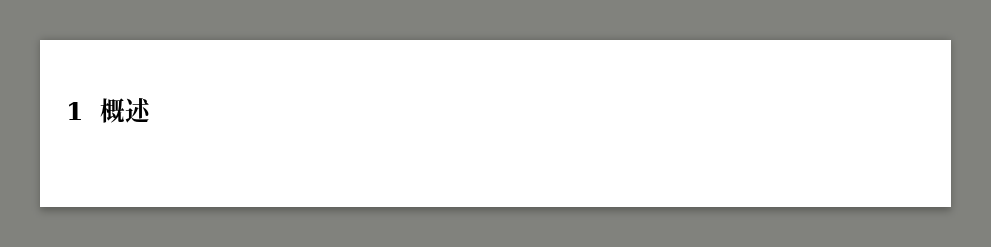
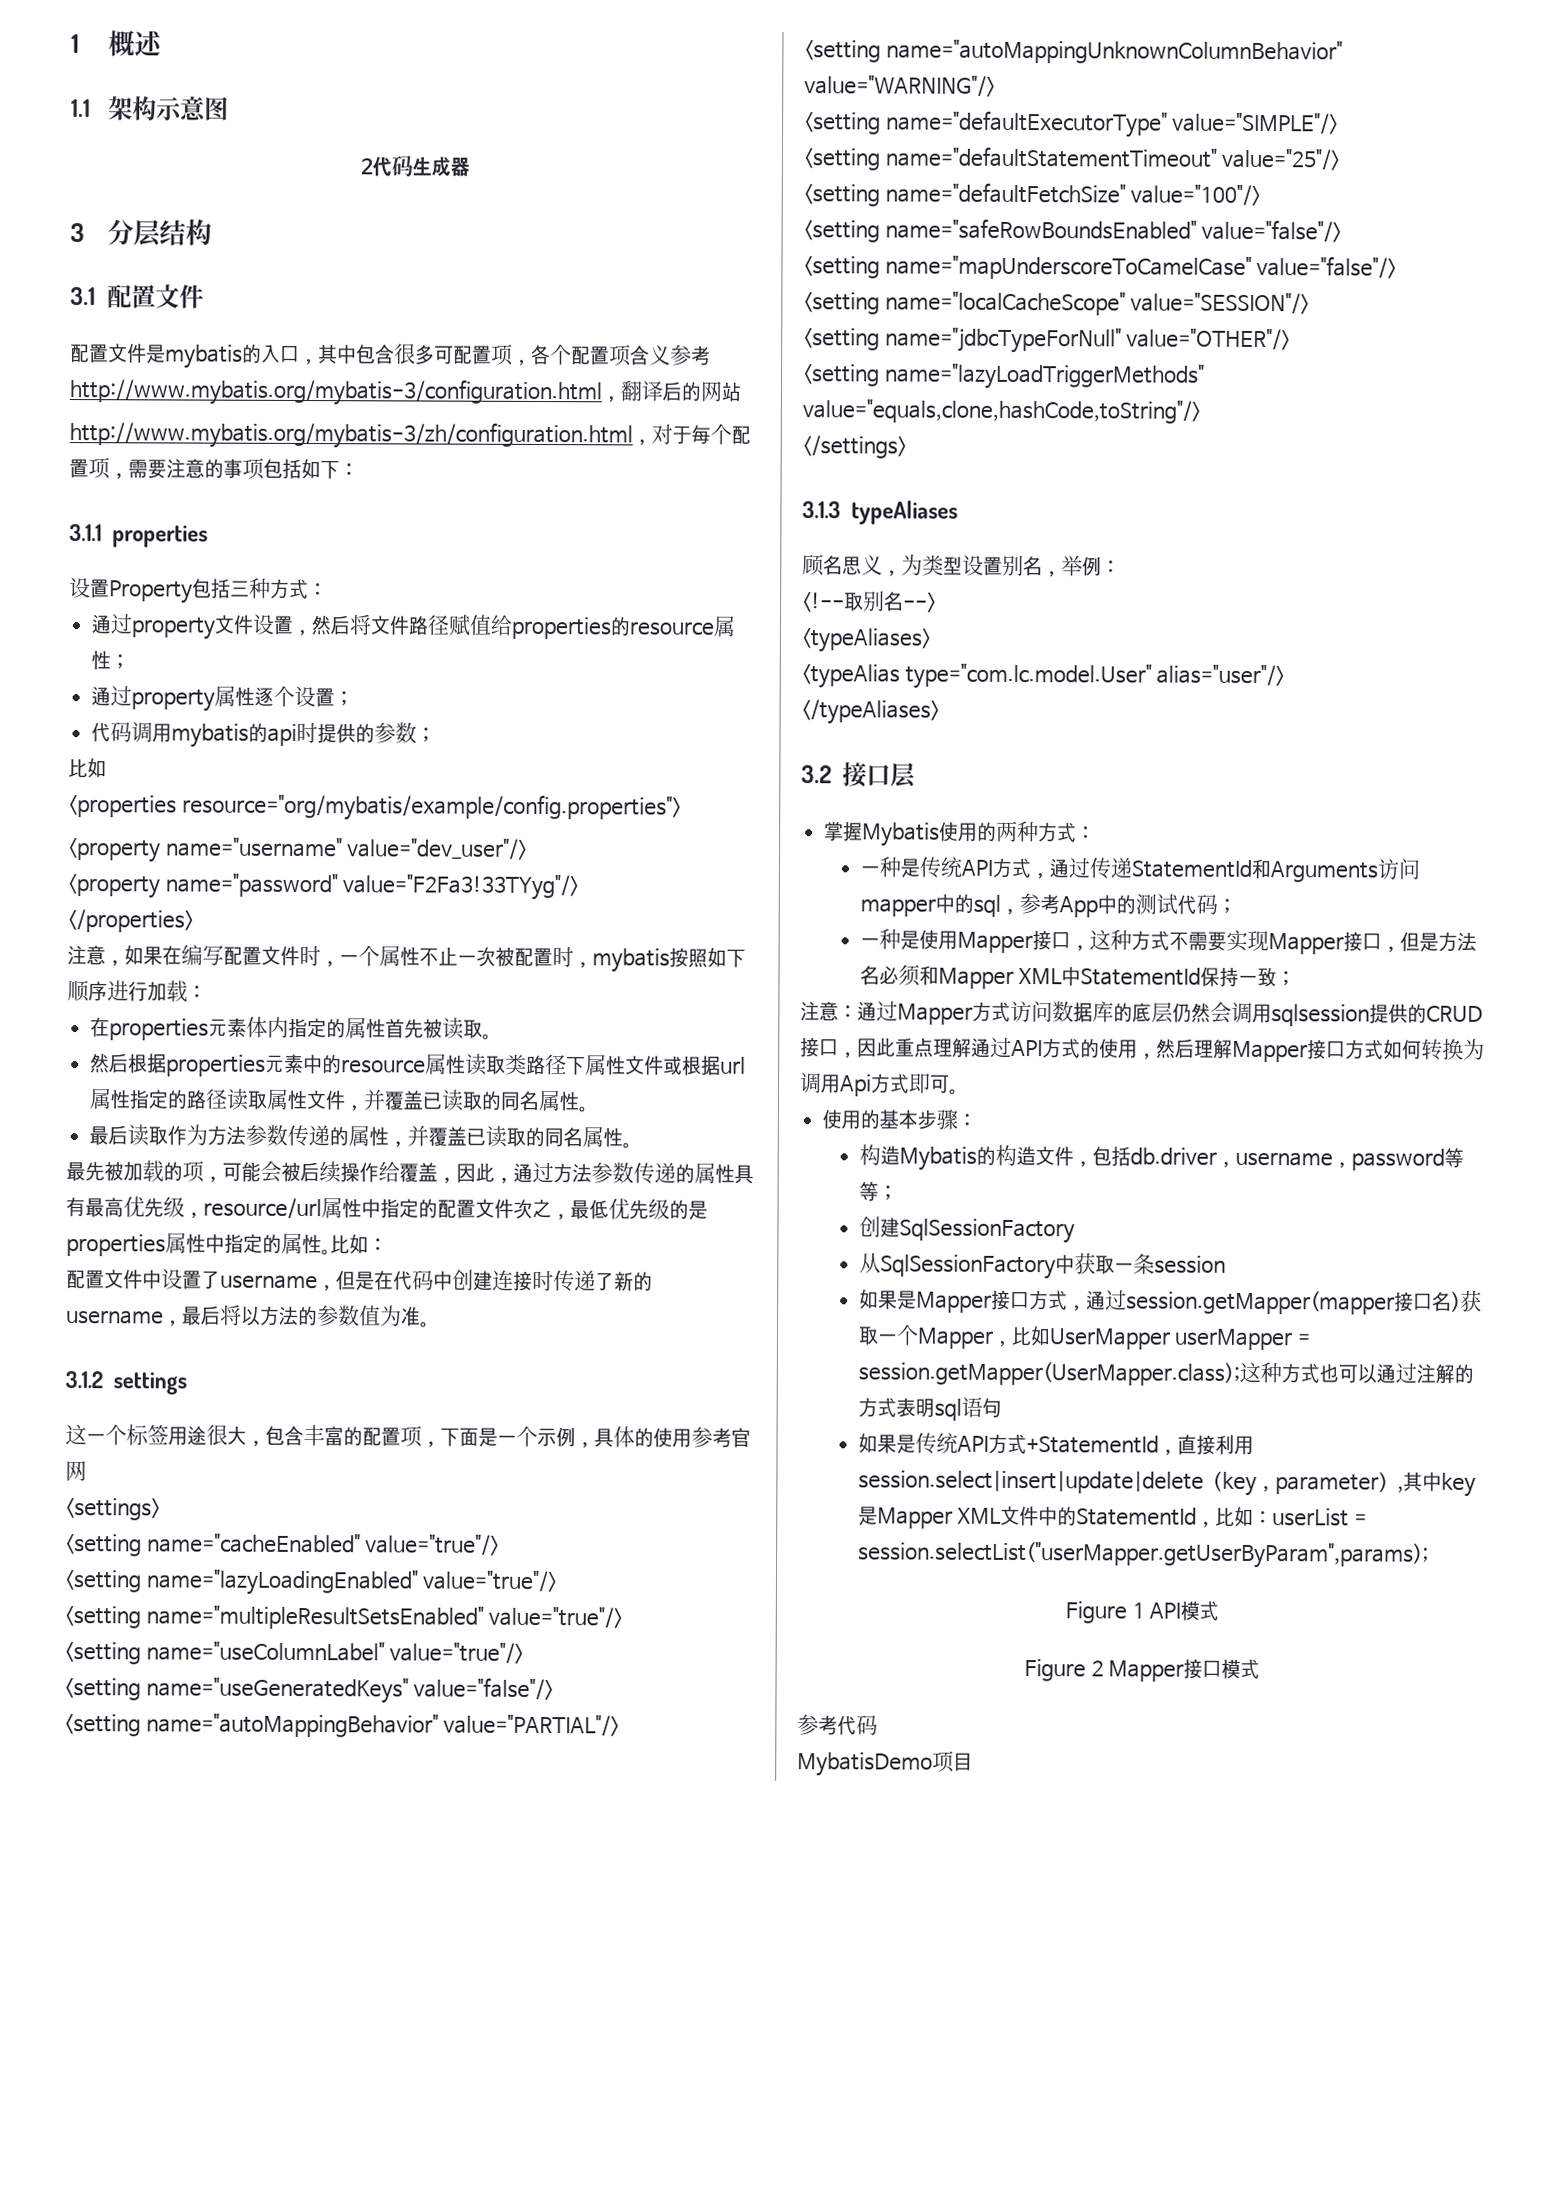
(152, 110) none -> [71,96,229,122] [360,155,470,177] [70,218,212,247] [70,284,204,309] [70,343,711,369] [69,378,741,407] [69,421,751,450] [69,457,359,480] [69,524,208,548] [69,577,328,604] [91,613,737,640] [91,650,131,671] [91,685,355,712] [91,721,437,748] [68,758,107,779] [68,793,682,822] [67,837,529,863] [67,873,580,901] [67,909,194,933] [67,944,746,973] [67,980,207,1003] [90,1016,493,1041] [90,1053,747,1077] [89,1088,589,1113] [89,1124,633,1149] [66,1160,754,1184] [66,1196,708,1221] [66,1232,388,1257] [66,1268,653,1292] [66,1304,430,1328] [65,1371,187,1395] [65,1424,751,1449] [65,1461,87,1482] [65,1498,161,1521] [65,1533,501,1557] [64,1569,559,1596] [64,1605,624,1630] [64,1641,525,1665] [64,1677,555,1704] [64,1713,621,1738] [804,39,1343,65] [804,75,996,97] [804,110,1340,138] [803,146,1341,171] [803,182,1262,207] [803,218,1343,243] [803,255,1398,280] [803,291,1311,316] [803,327,1292,354] [802,363,1205,390] [802,399,1201,424] [802,435,907,459] [802,500,958,525] [802,554,1121,578] [802,590,937,613] [801,628,931,653] [801,663,1286,690] [801,699,940,725] [801,762,916,788] [824,820,1097,847] [859,856,1421,883] [859,893,1237,918] [859,928,1477,955] [859,964,1297,989] [800,1000,1483,1027] [800,1036,1485,1063] [800,1072,959,1097] [822,1108,978,1130] [858,1144,1464,1171] [858,1181,898,1202] [858,1216,1075,1244] [858,1252,1226,1280] [858,1289,1482,1315] [857,1324,1311,1351] [857,1361,1474,1386] [857,1396,1002,1421] [857,1432,1254,1456] [857,1470,1476,1497] [857,1505,1367,1529] [857,1541,1429,1569] [1064,1600,1220,1624] [1023,1658,1261,1682] [797,1714,878,1736] [797,1750,973,1777] // 1.1架构示意图 // 2代码生成器 // 3分层结构 // 3.1配置文件 // 配置文件是mybatis的入口，其中包含很多可配置项，各个配置项含义参考http://www.mybatis.org/mybatis-3/configuration.html，翻译后的网站 // http://www.mybatis.org/mybatis-3/zh/configuration.html，对于每个配置项，需要注意的事项包括如下： // 3.1.1 properties // 设置Property包括三种方式： // 通过property文件设置，然后将文件路径赋值给properties的resource属性； // 通过property属性逐个设置； // 代码调用mybatis的api时提供的参数； // 比如 // <properties resource="org/mybatis/example/config.properties"> // <property name="username" value="dev_user"/> // <property name="password" value="F2Fa3!33TYyg"/> // </properties> // 注意，如果在编写配置文件时，一个属性不止一次被配置时，mybatis按照如下顺序进行加载： // 在properties元素体内指定的属性首先被读取。 // 然后根据properties元素中的resource属性读取类路径下属性文件或根据url属性指定的路径读取属性文件，并覆盖已读取的同名属性。 // 最后读取作为方法参数传递的属性，并覆盖已读取的同名属性。 // 最先被加载的项，可能会被后续操作给覆盖，因此，通过方法参数传递的属性具有最高优先级，resource/url属性中指定的配置文件次之，最低优先级的是properties属性中指定的属性。比如： // 配置文件中设置了username，但是在代码中创建连接时传递了新的username，最后将以方法的参数值为准。 // 3.1.2 settings // 这一个标签用途很大，包含丰富的配置项，下面是一个示例，具体的使用参考官网 // <settings> // <setting name="cacheEnabled" value="true"/> // <setting name="lazyLoadingEnabled" value="true"/> // <setting name="multipleResultSetsEnabled" value="true"/> // <setting name="useColumnLabel" value="true"/> // <setting name="useGeneratedKeys" value="false"/> // <setting name="autoMappingBehavior" value="PARTIAL"/> // <setting name="autoMappingUnknownColumnBehavior" value="WARNING"/> // <setting name="defaultExecutorType" value="SIMPLE"/> // <setting name="defaultStatementTimeout" value="25"/> // <setting name="defaultFetchSize" value="100"/> // <setting name="safeRowBoundsEnabled" value="false"/> // <setting name="mapUnderscoreToCamelCase" value="false"/> // <setting name="localCacheScope" value="SESSION"/> // <setting name="jdbcTypeForNull" value="OTHER"/> // <setting name="lazyLoadTriggerMethods" value="equals,clone,hashCode,toString"/> // </settings> // 3.1.3 typeAliases // 顾名思义，为类型设置别名，举例： // <!--取别名--> // <typeAliases> // <typeAlias type="com.lc.model.User" alias="user"/> // </typeAliases> // 3.2接口层 // 掌握Mybatis使用的两种方式： // 一种是传统API方式，通过传递StatementId和Arguments访问mapper中的sql，参考App中的测试代码； // 一种是使用Mapper接口，这种方式不需要实现Mapper接口，但是方法名必须和Mapper XML中StatementId保持一致； // 注意：通过Mapper方式访问数据库的底层仍然会调用sqlsession提供的CRUD接口，因此重点理解通过API方式的使用，然后理解Mapper接口方式如何转换为调用Api方式即可。 // 使用的基本步骤： // 构造Mybatis的构造文件，包括db.driver，username，password等等； // 创建SqlSessionFactory // 从SqlSessionFactory中获取一条session // 如果是Mapper接口方式，通过session.getMapper(mapper接口名)获取一个Mapper，比如UserMapper userMapper = session.getMapper(UserMapper.class);这种方式也可以通过注解的方式表明sql语句 // 如果是传统API方式+StatementId，直接利用session.select|insert|update|delete（key，parameter）,其中key是Mapper XML文件中的StatementId，比如：userList = session.selectList("userMapper.getUserByParam",params); // Figure 1 API模式 // Figure 2 Mapper接口模式 // 参考代码 // MybatisDemo项目

